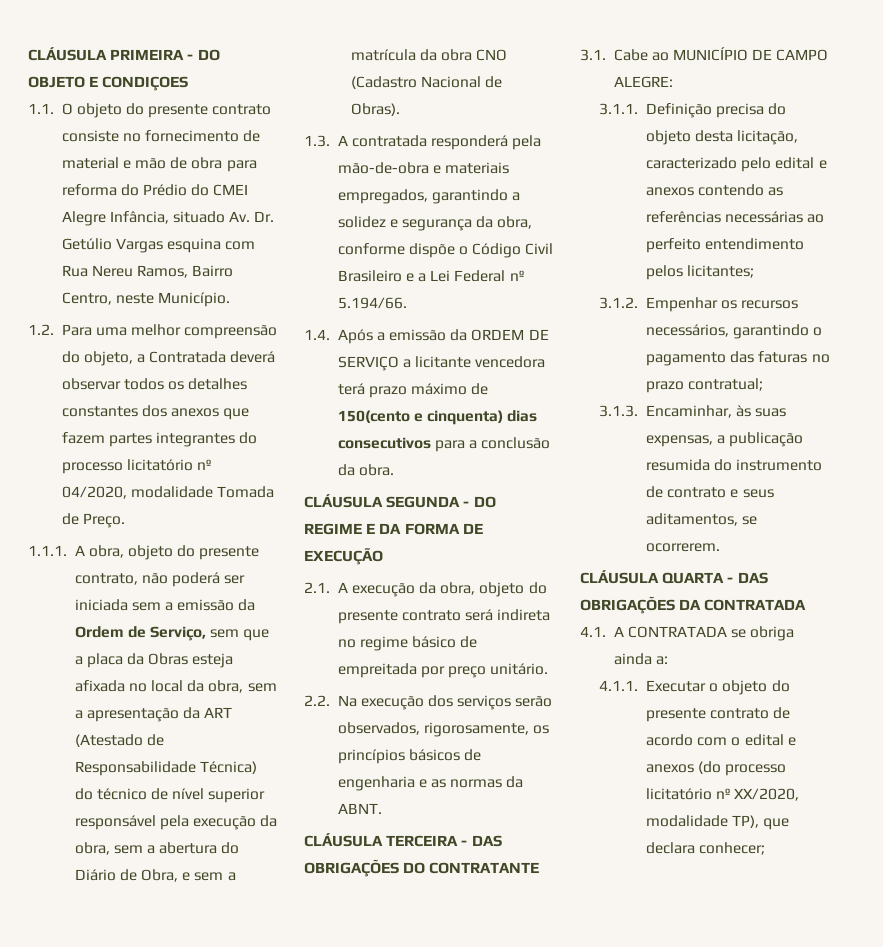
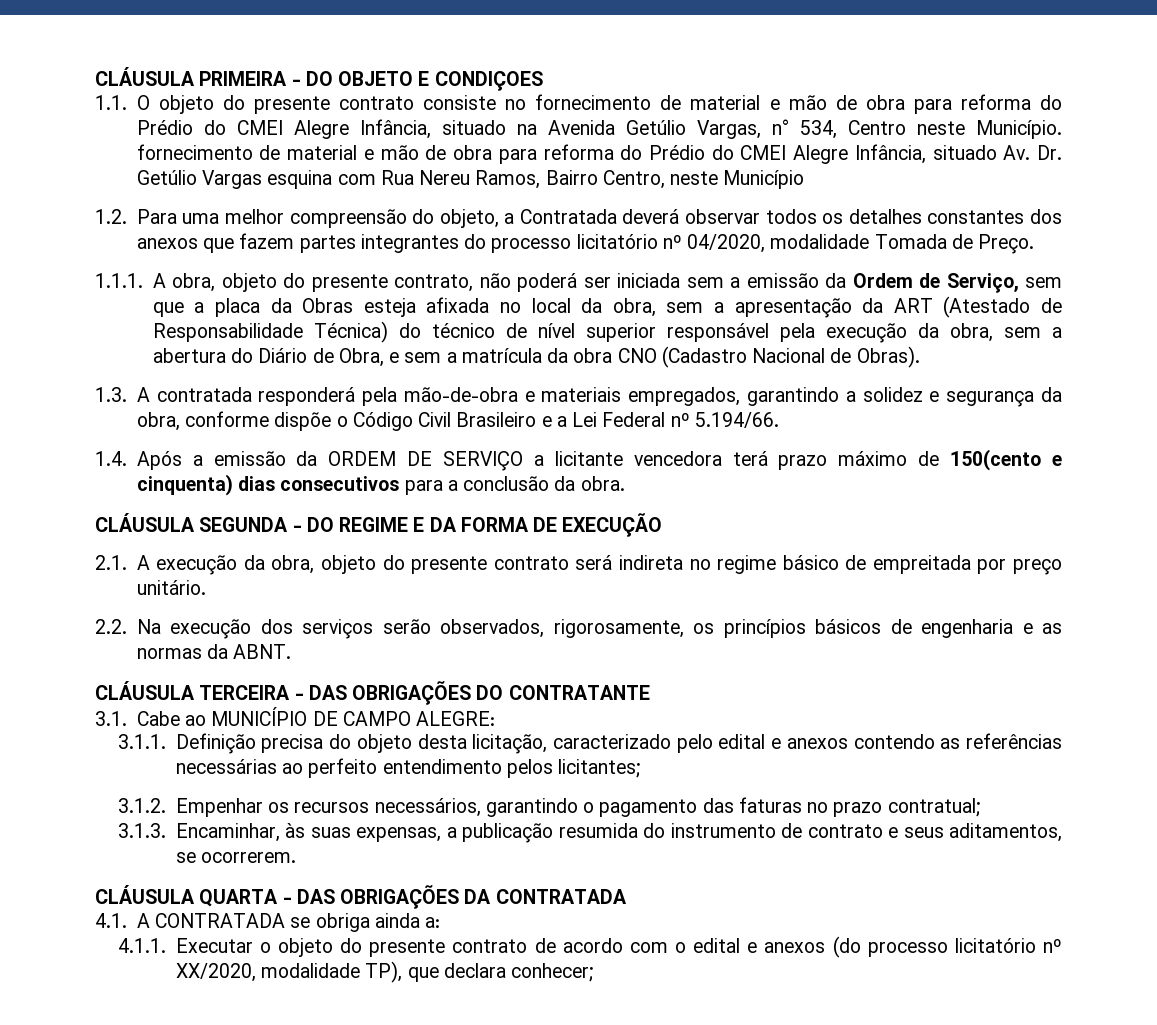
(226, 217) none -> [516,119,1062,139] [136,144,997,164] na Avenida Getúlio Vargas, n° 534, Centro neste Município. fornecimento de material e mão de obra para reforma do Prédio do CMEI Alegre Infância, situado
[158,292,231,307] Município. -> [723,170,805,189] Município

